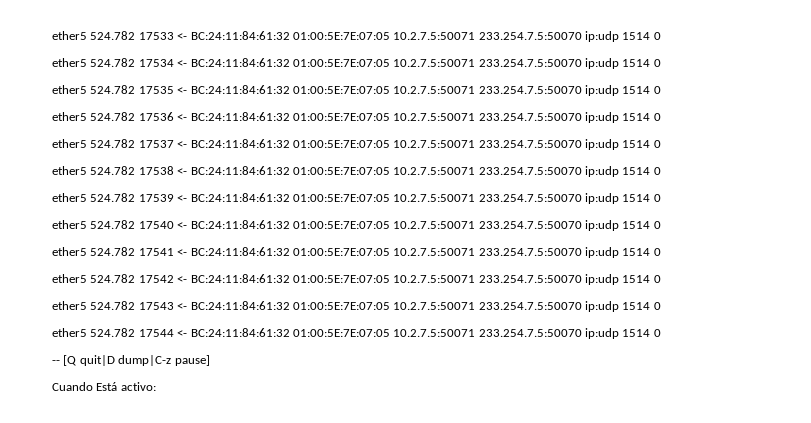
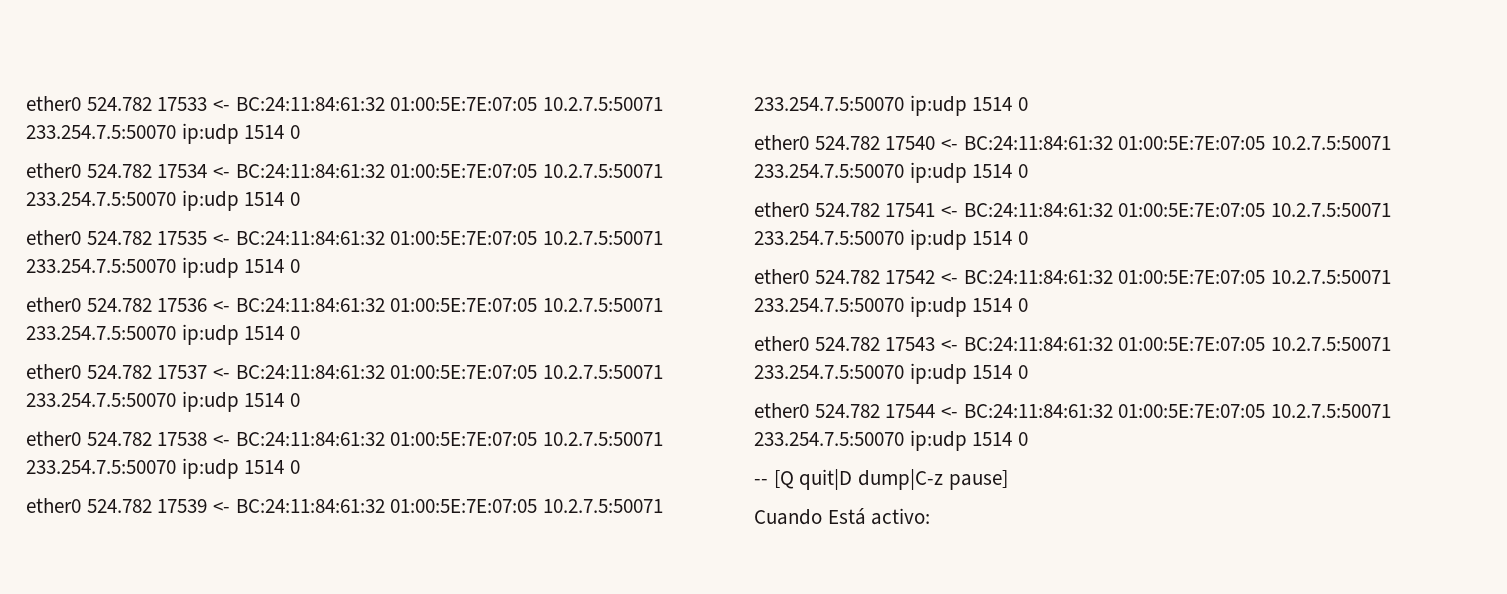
[52,31,87,40] ether5 -> [26,96,81,111] ether0
[52,58,87,67] ether5 -> [26,163,81,178] ether0
[52,85,87,94] ether5 -> [26,230,81,245] ether0
[52,112,87,121] ether5 -> [26,297,81,312] ether0
[52,139,87,148] ether5 -> [26,364,81,379] ether0
[52,166,87,175] ether5 -> [26,431,81,446] ether0
[52,193,87,202] ether5 -> [26,498,81,513] ether0
[52,220,87,229] ether5 -> [754,135,809,150] ether0
[52,247,87,256] ether5 -> [754,202,809,217] ether0
[52,274,87,283] ether5 -> [754,269,809,284] ether0
[52,301,87,310] ether5 -> [754,336,809,351] ether0
[52,328,87,337] ether5 -> [754,403,809,418] ether0

